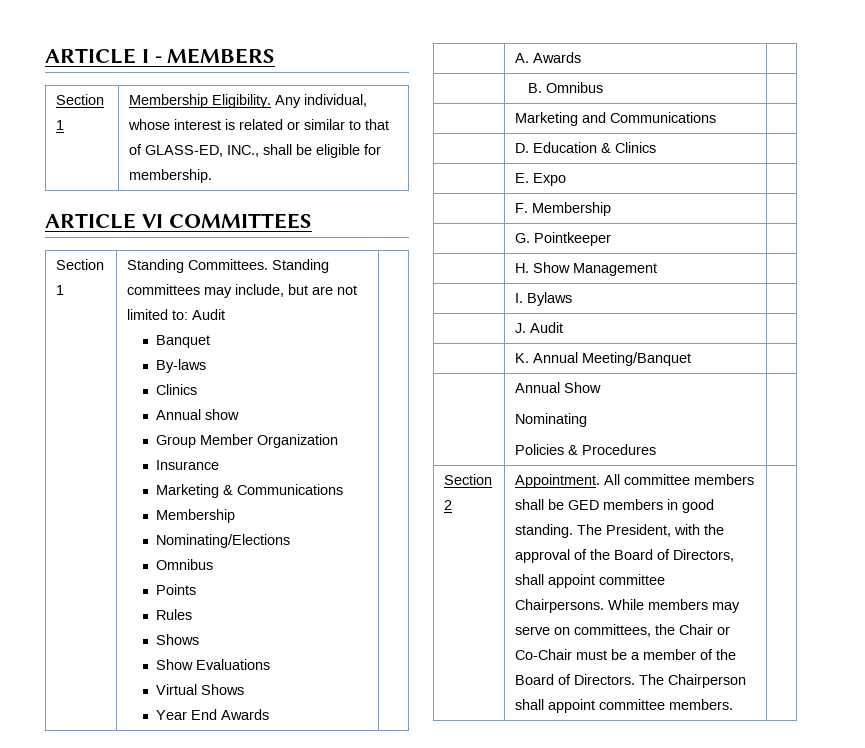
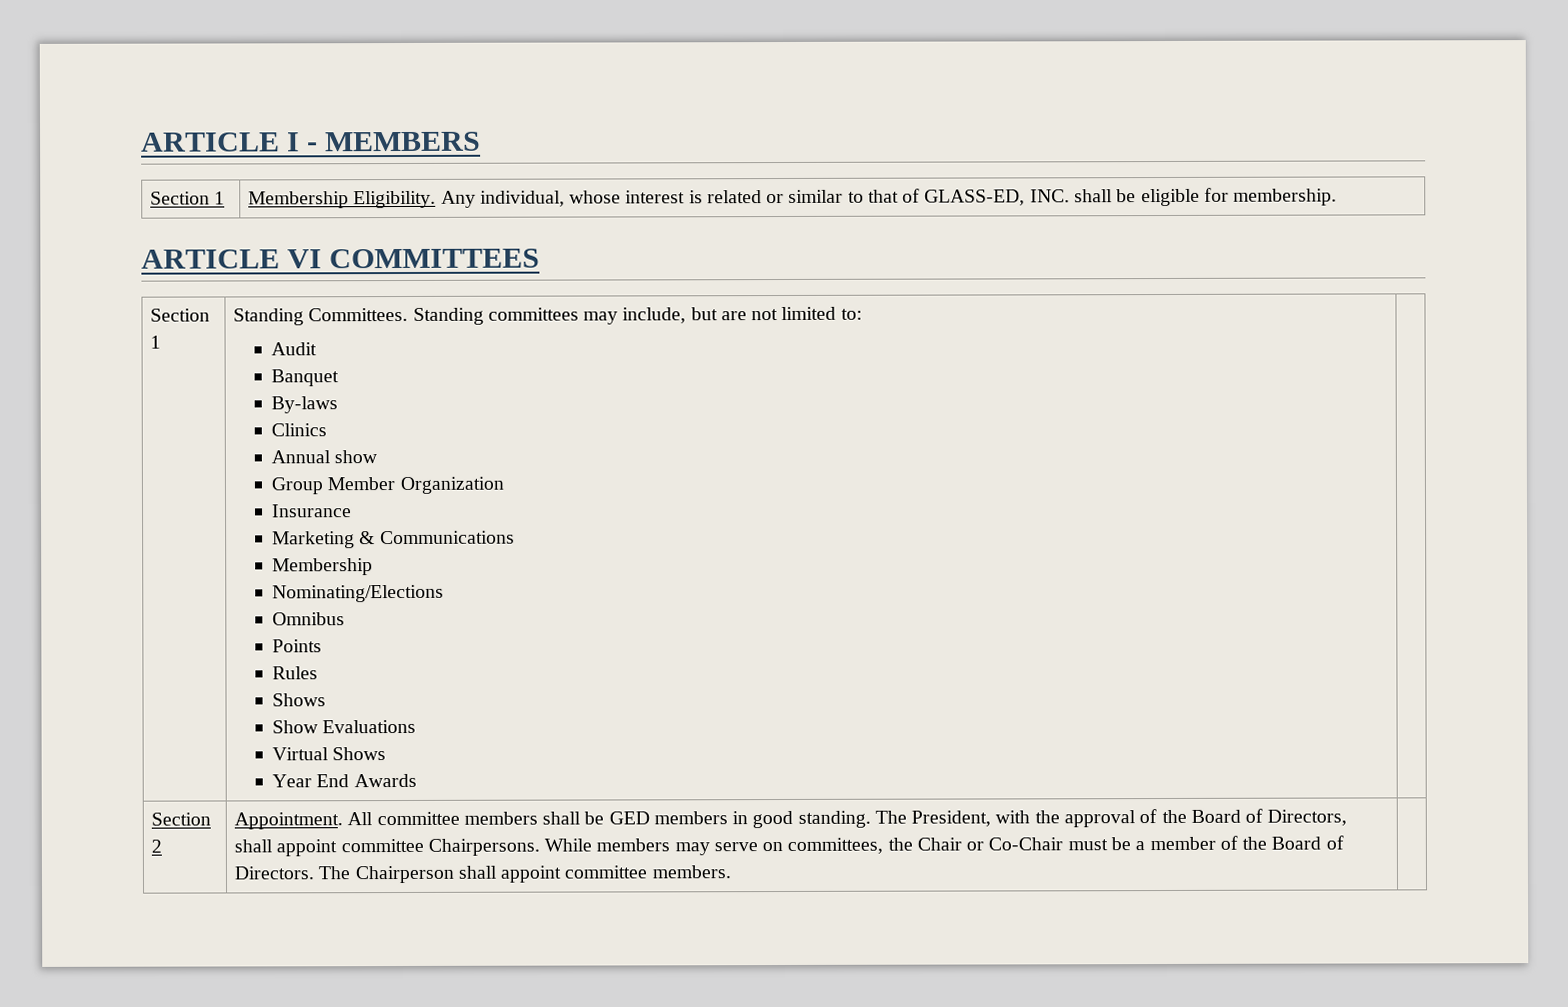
[227,145,260,157] INC., -> [1029,189,1070,203] INC.
(189, 315) none -> (862, 314) //
[515,52,582,63] [527,82,603,93] [515,112,717,126] [515,142,657,153] [515,173,567,186] [515,202,612,216] [515,232,612,246] [515,262,658,276] [515,292,573,306] [515,322,564,333] [515,352,692,366] [515,382,602,393] [515,413,588,427] [515,444,657,455] // | A. Awards | // | B. Omnibus | // | Marketing and Communications | // | D. Education & Clinics | // | E. Expo | // | F. Membership | // | G. Pointkeeper | // | H. Show Management | // | I. Bylaws | // | J. Audit | // | K. Annual Meeting/Banquet | // | Annual Show // Nominating // Policies & Procedures | -> (417, 780) none

